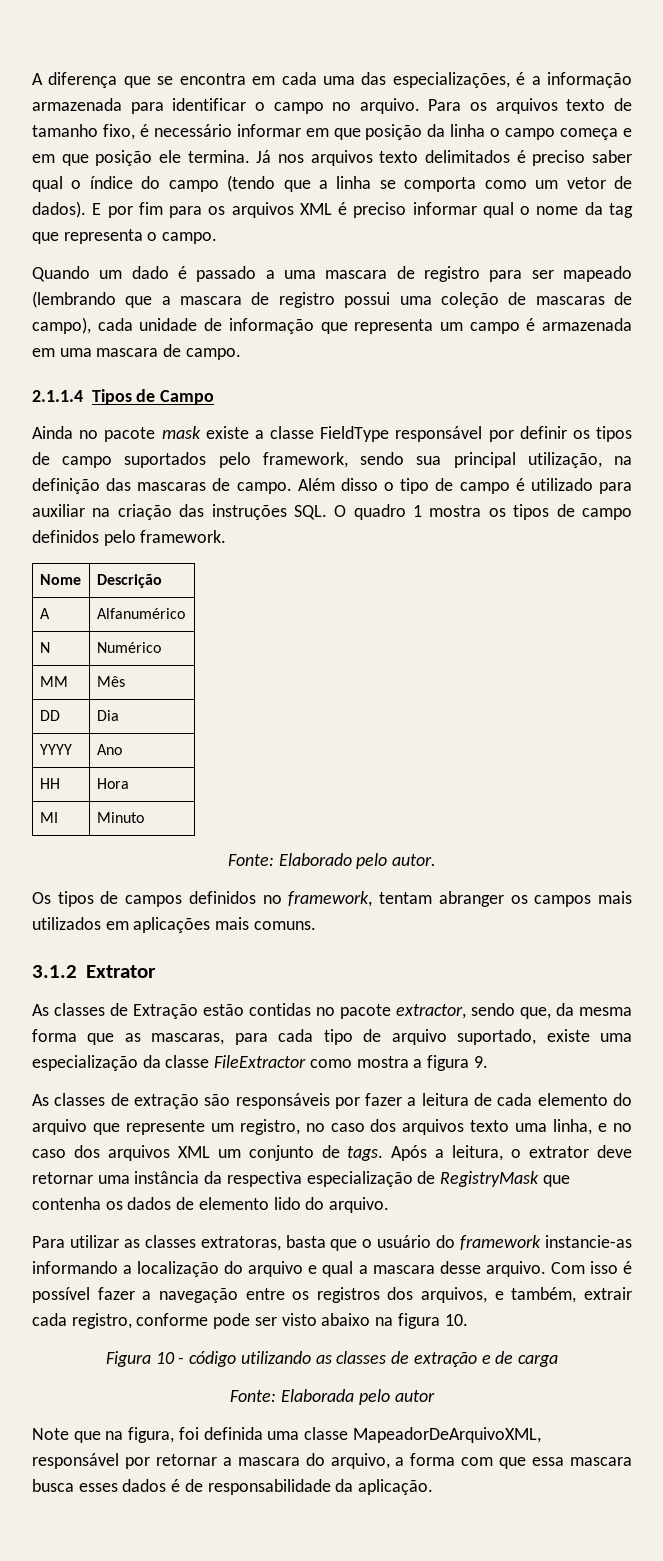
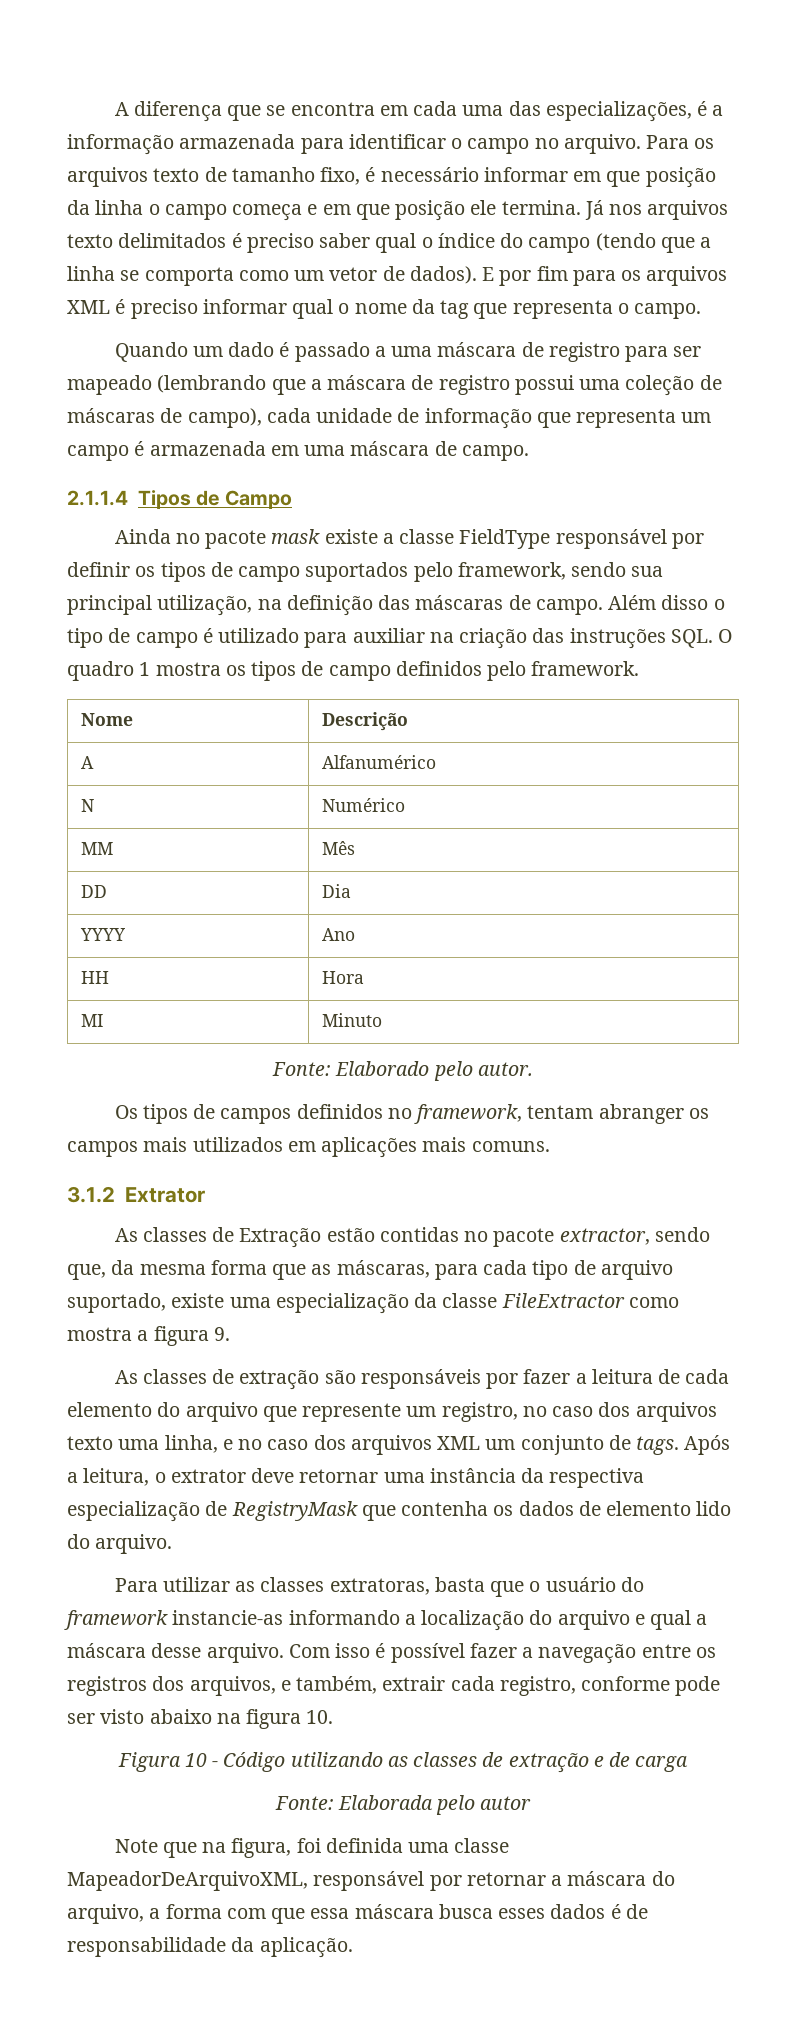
[325,270,388,279] mascara -> [437,342,517,357] máscara
[180,296,243,305] mascara -> [327,375,407,390] máscara
[535,296,605,305] mascaras -> [67,408,155,423] máscaras
[96,348,159,357] mascara -> [350,441,430,456] máscara
[137,482,207,491] mascaras -> [415,595,504,610] máscaras
[151,1033,225,1045] mascaras, -> [336,1260,430,1278] máscaras,
[372,1265,435,1274] mascara -> [67,1643,146,1658] máscara
[189,1351,237,1367] código -> [223,1752,286,1772] Código
[237,1457,300,1466] mascara -> [567,1871,647,1886] máscara
[570,1457,633,1466] mascara -> [354,1904,434,1919] máscara

